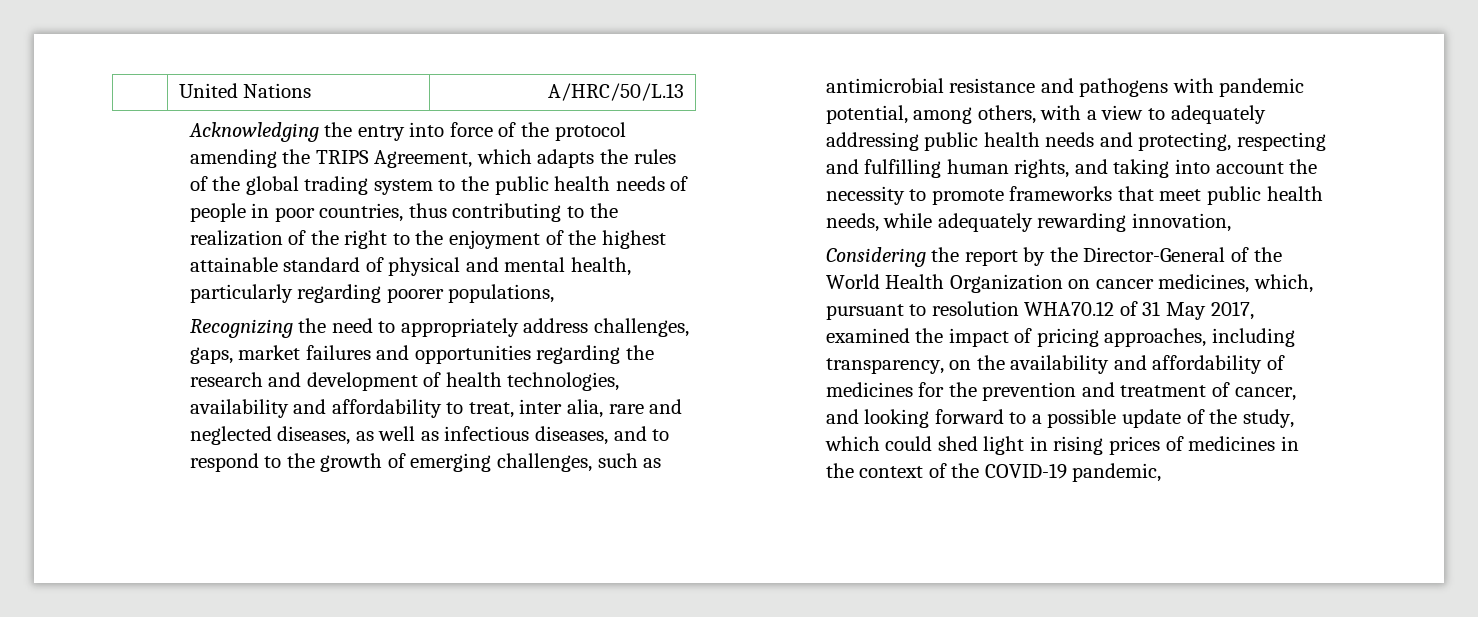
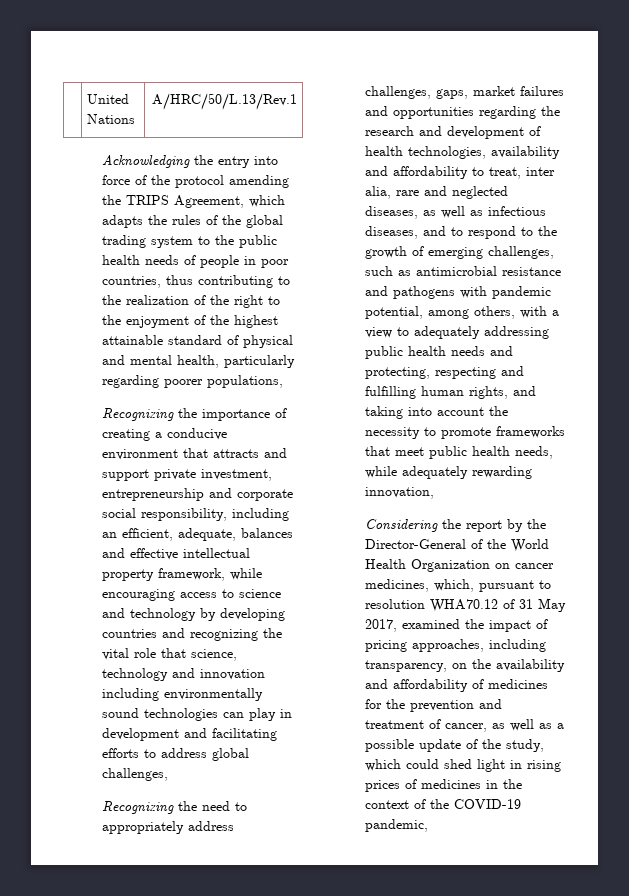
[548,83,685,101] A/HRC/50/L.13 -> [152,93,298,110] A/HRC/50/L.13/Rev.1
(555, 293) none -> [102,408,288,421] [102,428,228,441] [102,448,288,460] [102,469,273,481] [102,488,294,501] [102,508,290,521] [102,528,294,541] [102,548,251,560] [102,568,263,581] [102,589,282,601] [102,608,286,621] [102,628,283,641] [102,648,238,661] [102,668,266,681] [102,688,264,701] [102,708,293,721] [102,728,278,741] [102,748,250,761] [102,768,169,781] // Recognizing the importance of creating a conducive environment that attracts and support private investment, entrepreneurship and corporate social responsibility, including an efficient, adequate, balances and effective intellectual property framework, while encouraging access to science and technology by developing countries and recognizing the vital role that science, technology and innovation including environmentally sound technologies can play in development and facilitating efforts to address global challenges,
[825,409,1027,428] and looking forward to -> [492,719,553,731] as well as

